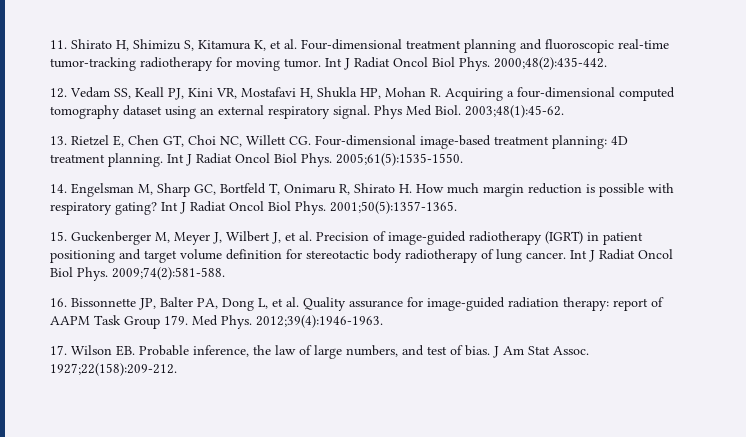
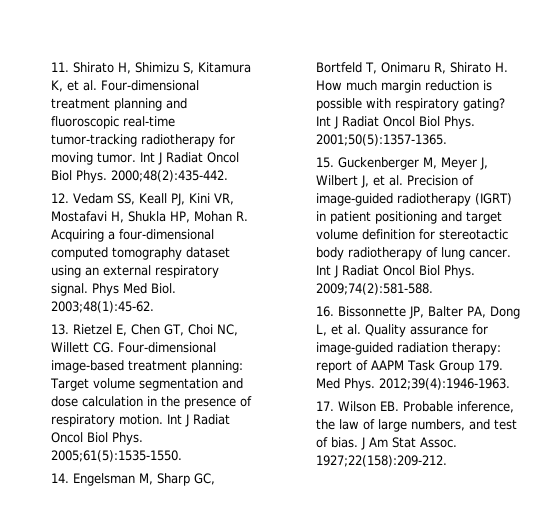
[611,136,629,145] [50,153,164,167] 4D treatment planning. -> [50,378,244,391] [51,396,253,409] [51,414,164,427] Target volume segmentation and dose calculation in the presence of respiratory motion.

